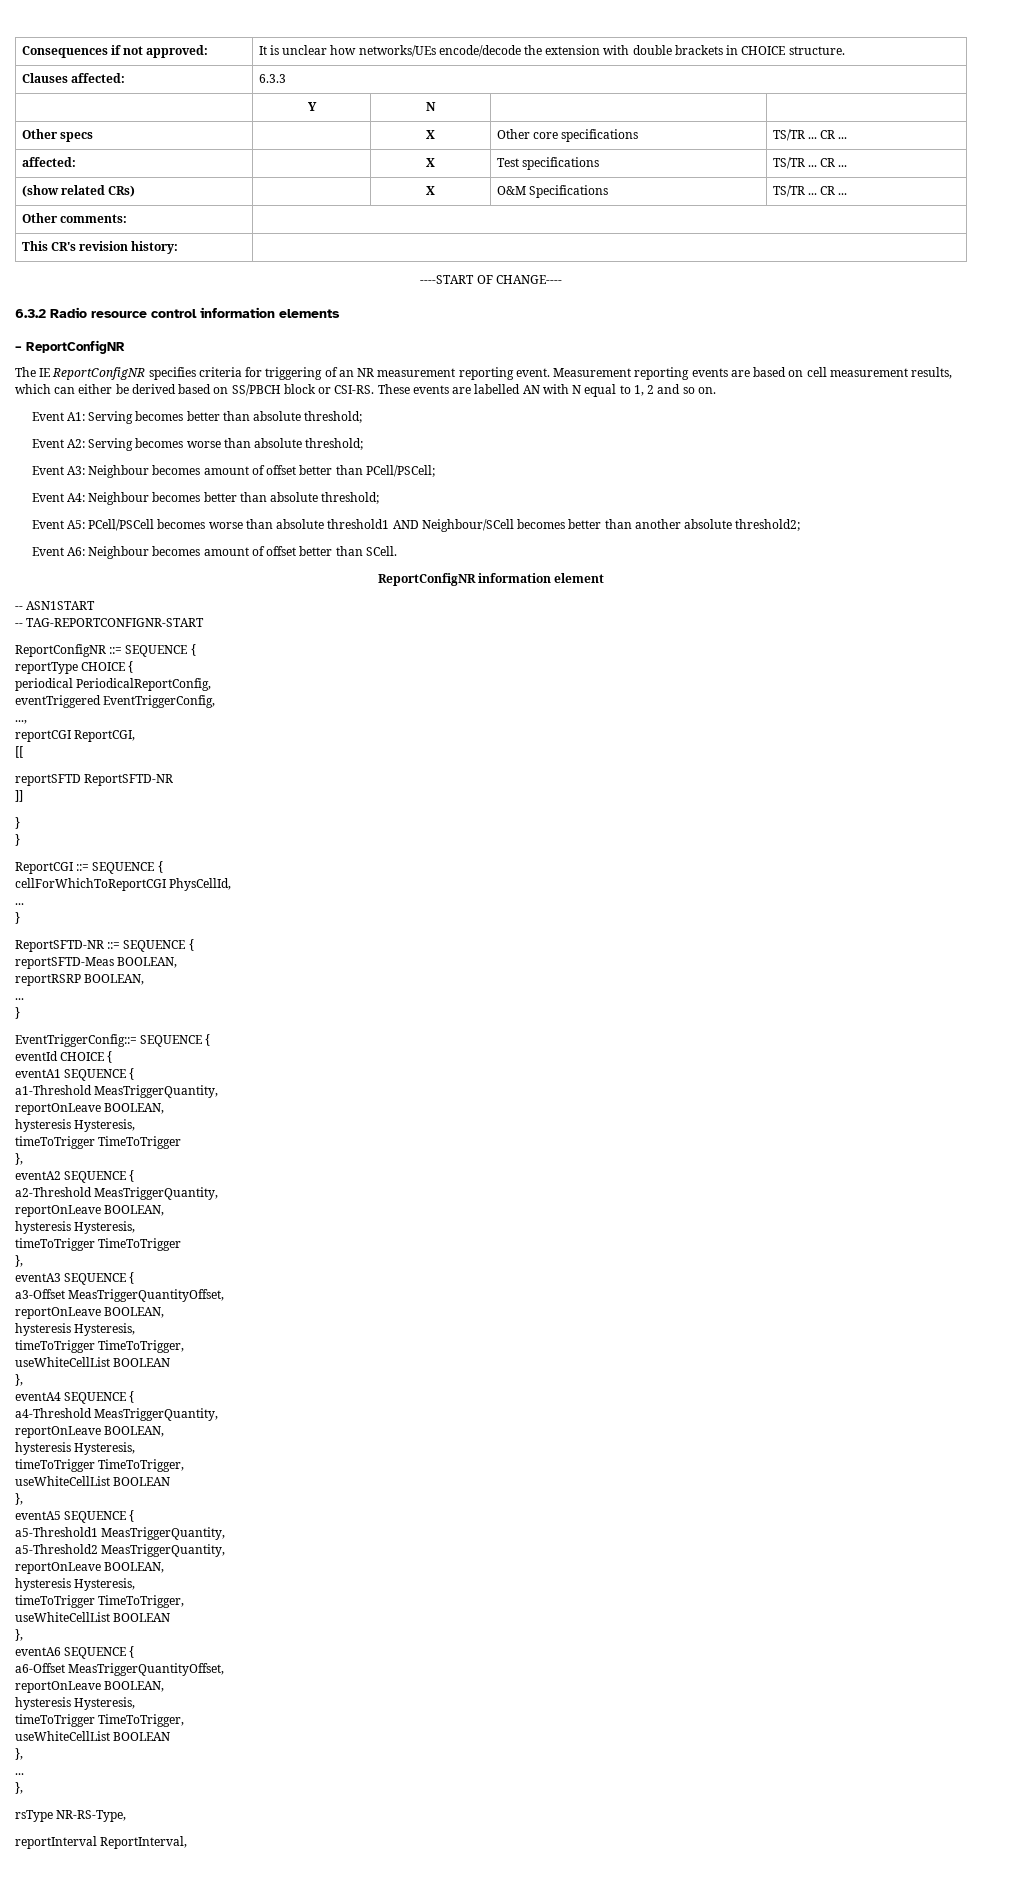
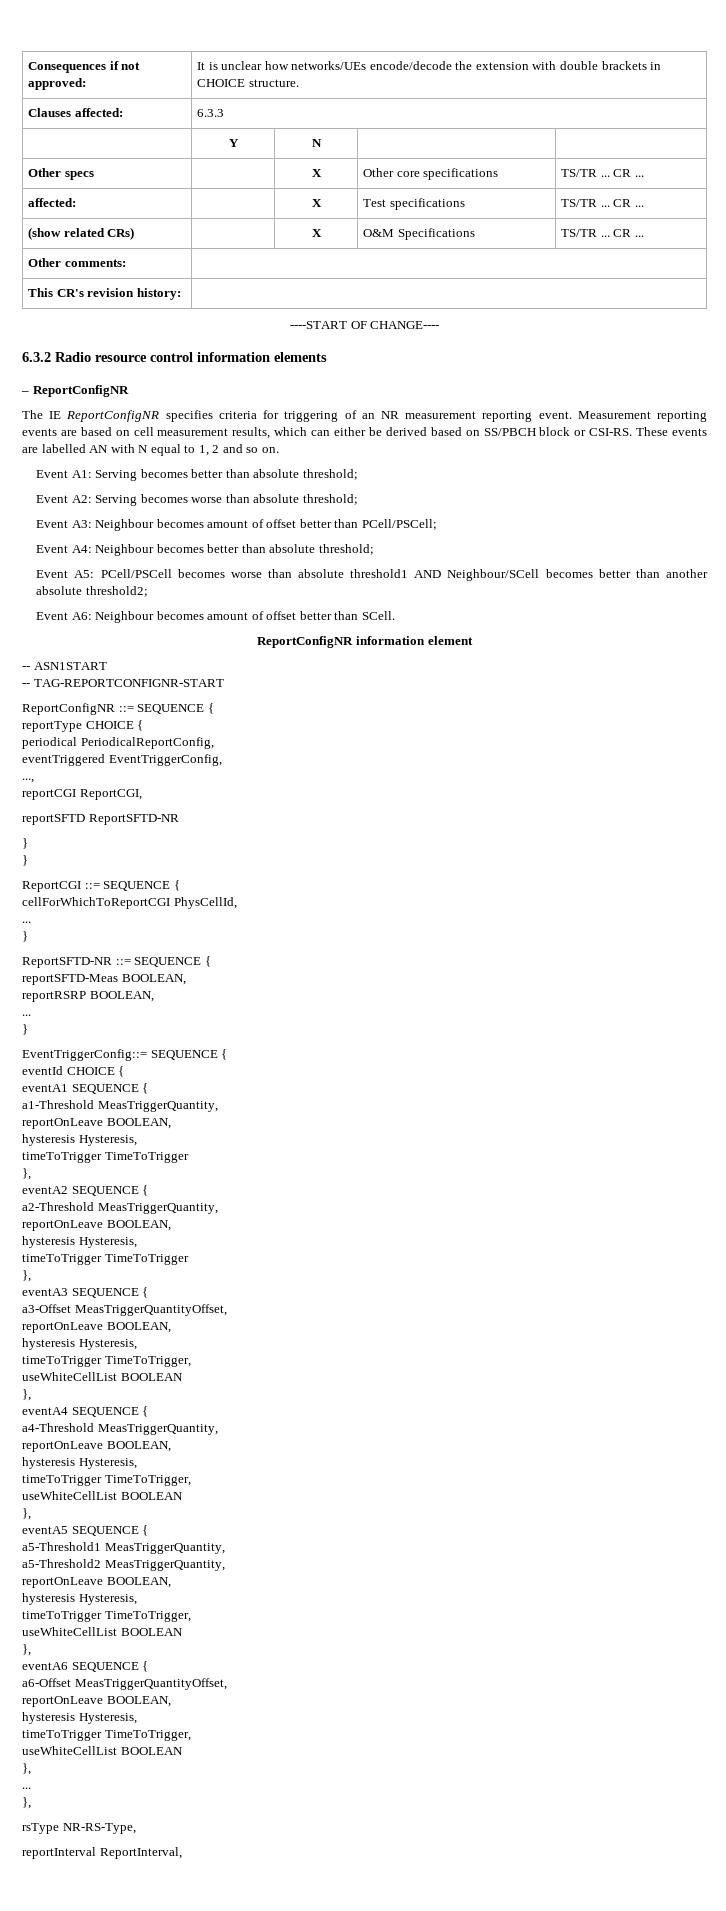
[15,746,23,758] // [[ -> (142, 794) none
[15,790,23,802] // ]] -> (179, 819) none

